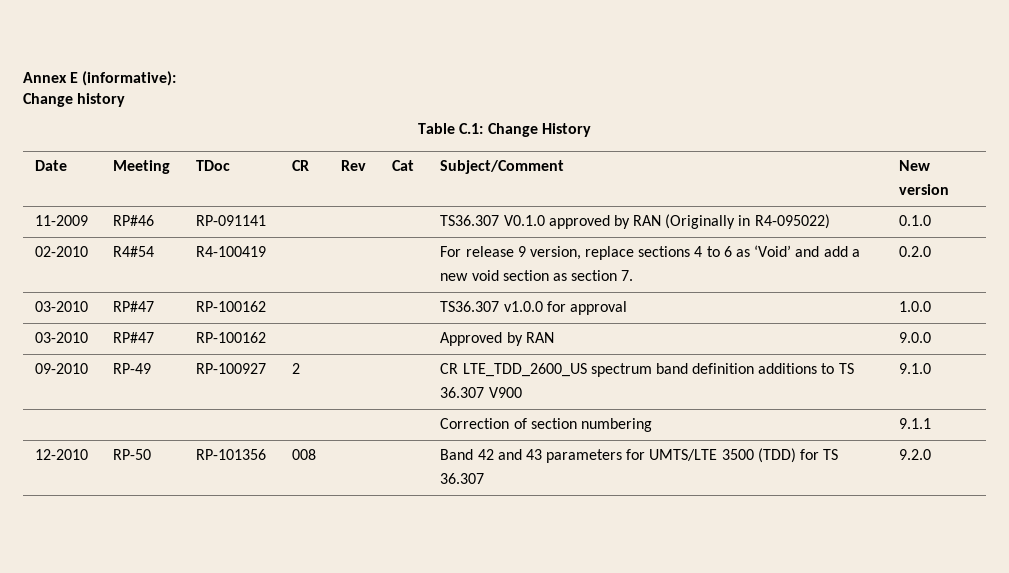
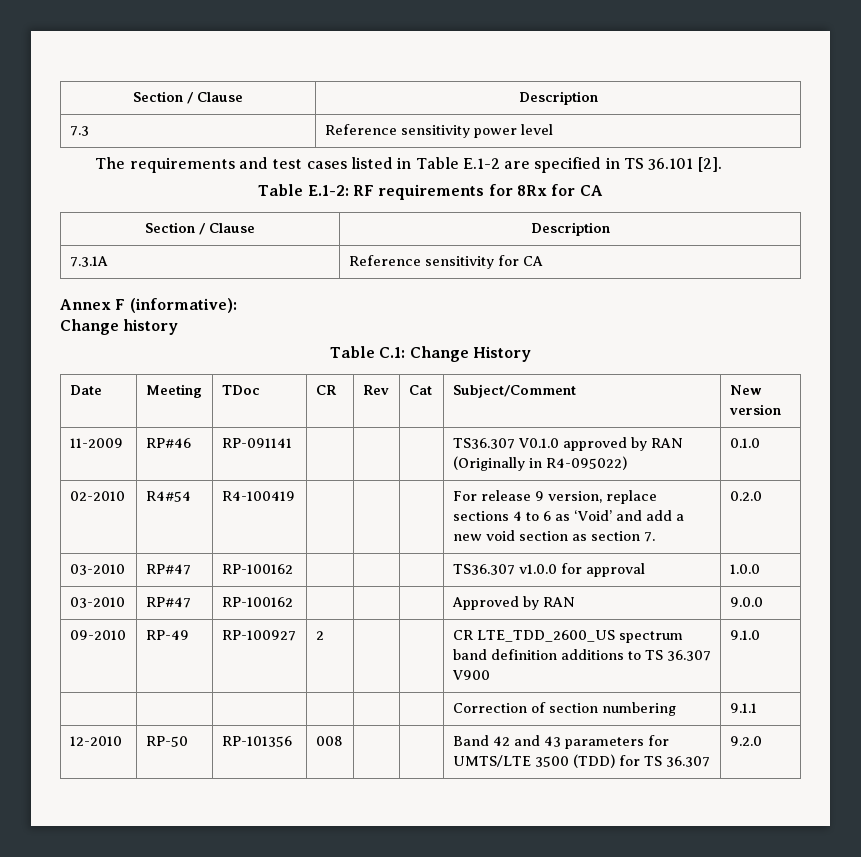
[23,72,79,83] Annex E -> [133,91,243,104] [518,91,598,105] [69,126,89,136] [324,124,553,138] [95,157,722,173] [258,184,603,200] [145,222,255,235] [530,222,610,236] [69,256,108,267] [348,255,543,269] [60,299,126,310] Section / Clause | Description // 7.3 | Reference sensitivity power level // The requirements and test cases listed in Table E.1-2 are specified in TS 36.101 [2]. // Table E.1-2: RF requirements for 8Rx for CA // Section / Clause | Description // 7.3.1A | Reference sensitivity for CA // Annex F

